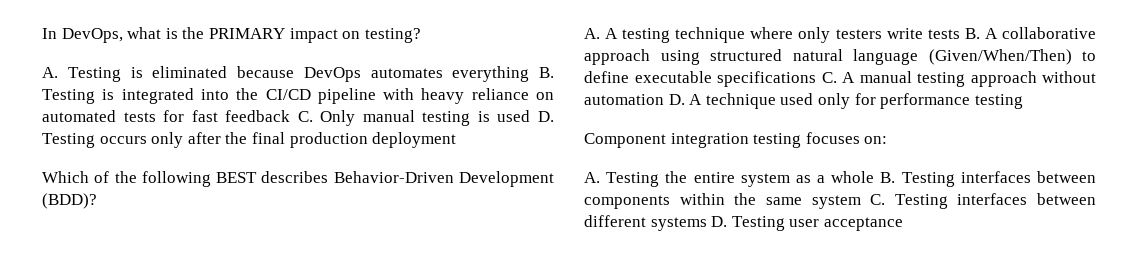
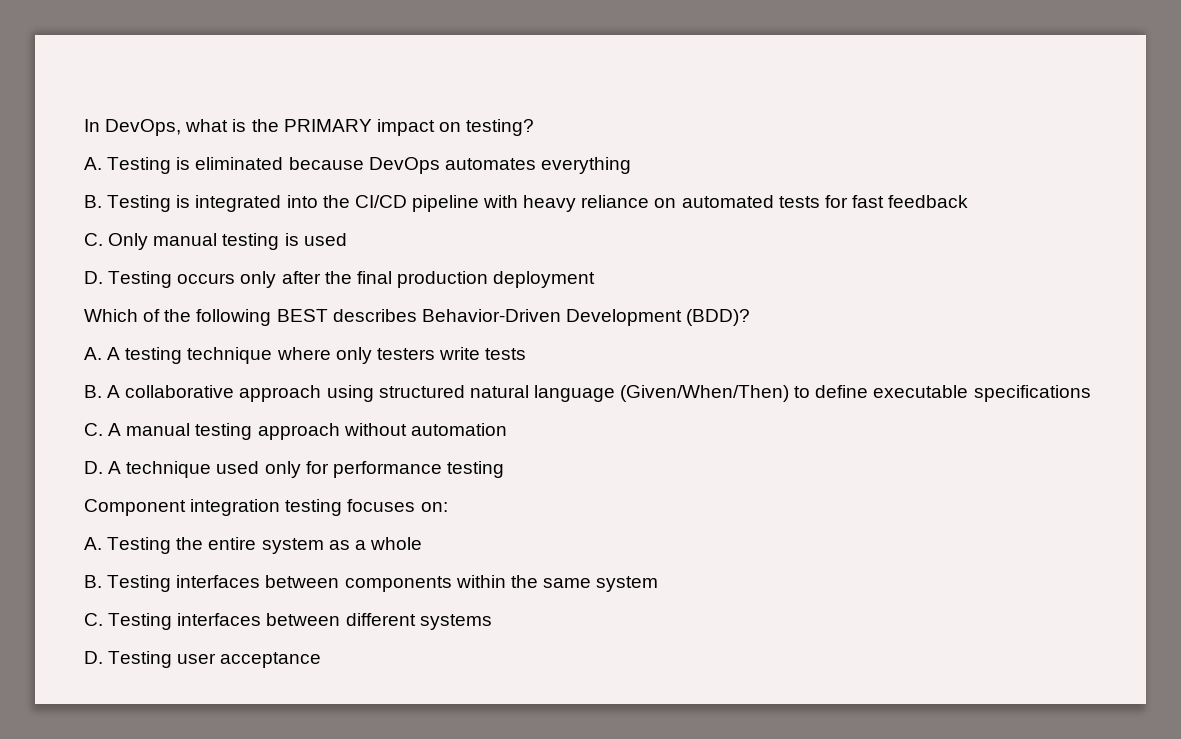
(530, 74) none -> (631, 165) //
(291, 116) none -> (969, 201) //
(531, 116) none -> (347, 239) //
(960, 34) none -> (527, 354) //
(816, 79) none -> (1091, 393) //
(664, 99) none -> (507, 429) //
(875, 177) none -> (422, 543) //
(861, 202) none -> (659, 584) //
(707, 224) none -> (492, 622) //

